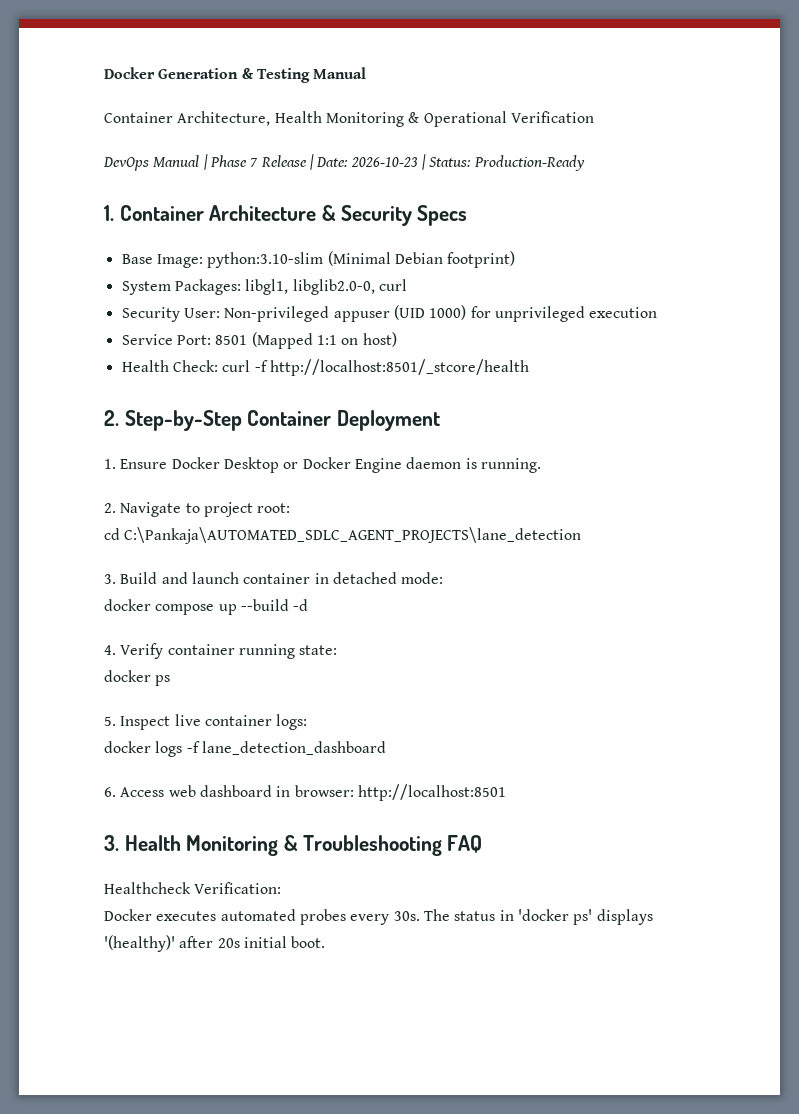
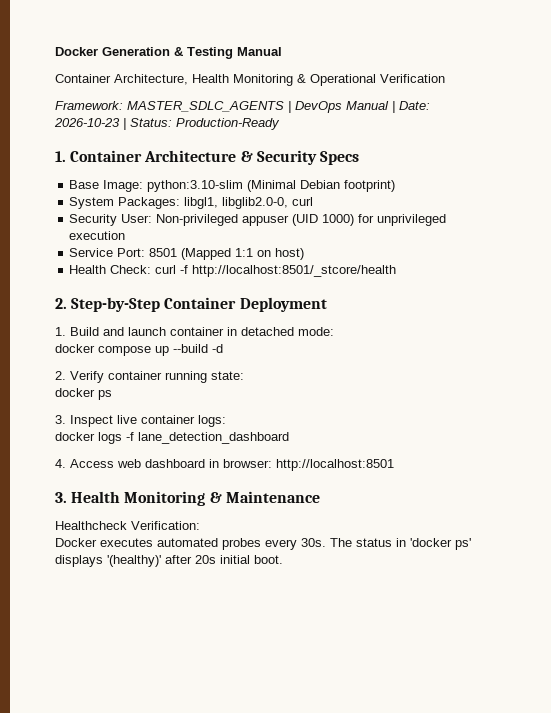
[103,154,307,171] DevOps Manual | Phase 7 Release -> [55,101,389,113] Framework: MASTER_SDLC_AGENTS | DevOps Manual
[120,457,541,473] [104,502,291,517] [104,527,582,544] [104,574,116,584] Ensure Docker Desktop or Docker Engine daemon is running. // 2. Navigate to project root: // cd C:\Pankaja\AUTOMATED_SDLC_AGENT_PROJECTS\lane_detection // 3. -> (66, 331) none
[104,645,116,655] 4. -> [55,371,66,380] 2.
[104,716,116,726] 5. -> [55,415,66,424] 3.
[104,787,116,797] 6. -> [55,459,66,468] 4.
[302,835,483,856] Troubleshooting FAQ -> [225,491,320,503] Maintenance

